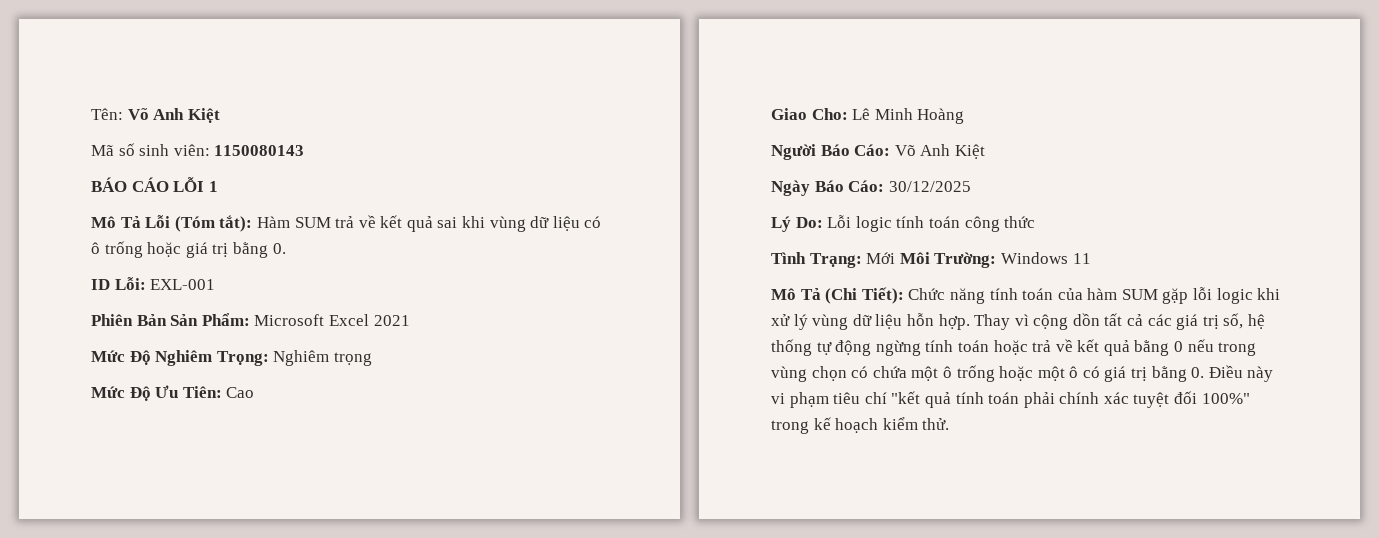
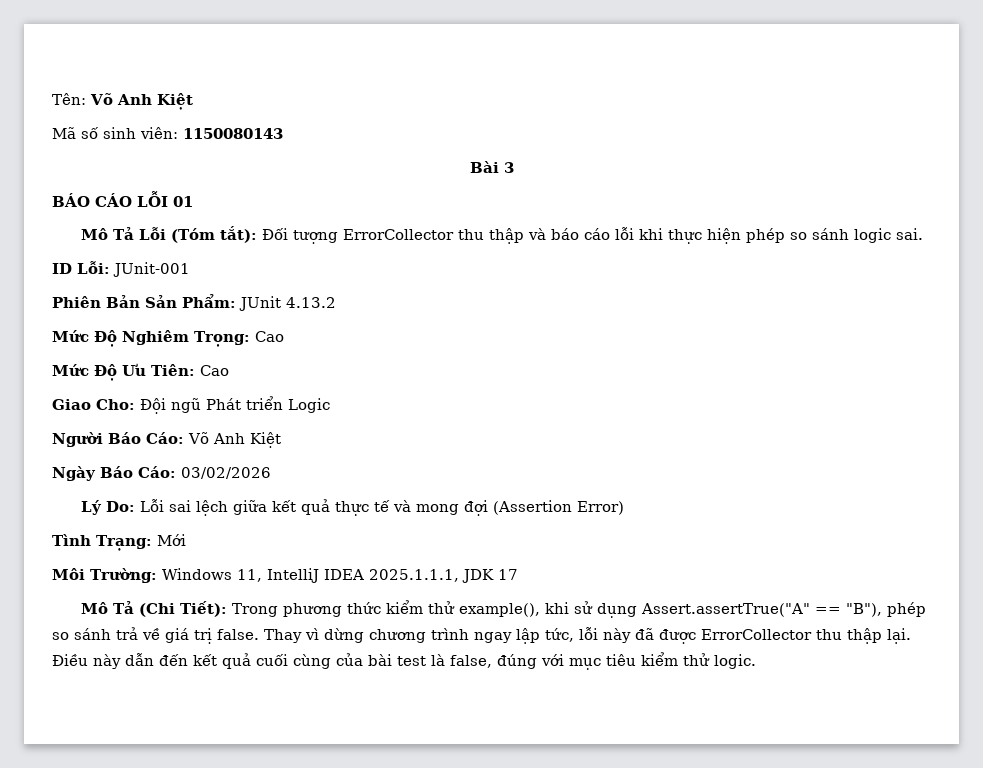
(305, 150) none -> [469,161,514,173] // Bài 3
[208,181,218,192] 1 -> [173,196,193,207] 01
[256,215,602,232] [91,241,286,258] Hàm SUM trả về kết quả sai khi vùng dữ liệu có ô trống hoặc giá trị bằng 0. -> [262,227,924,244] Đối tượng ErrorCollector thu thập và báo cáo lỗi khi thực hiện phép so sánh logic sai.
[150,279,216,290] EXL-001 -> [113,262,190,277] JUnit-001
[254,314,410,326] Microsoft Excel 2021 -> [239,296,336,311] JUnit 4.13.2
[273,350,372,366] Nghiêm trọng -> [254,331,284,342] Cao
[852,108,965,124] Lê Minh Hoàng -> [140,396,330,414] Đội ngũ Phát triển Logic
[888,181,971,192] 30/12/2025 -> [181,467,271,479] 03/02/2026
[855,216,1036,232] logic tính toán công thức -> [169,499,625,516] sai lệch giữa kết quả thực tế và mong đợi (Assertion Error)
(896, 258) none -> (186, 540) //
[1072,253,1091,264] [771,287,1281,304] [771,313,1266,330] [771,339,1257,356] [771,365,1274,382] [771,391,1250,408] [771,417,950,434] 11 // Mô Tả (Chi Tiết): Chức năng tính toán của hàm SUM gặp lỗi logic khi xử lý vùng dữ liệu hỗn hợp. Thay vì cộng dồn tất cả các giá trị số, hệ thống tự động ngừng tính toán hoặc trả về kết quả bằng 0 nếu trong vùng chọn có chứa một ô trống hoặc một ô có giá trị bằng 0. Điều này vi phạm tiêu chí "kết quả tính toán phải chính xác tuyệt đối 100%" trong kế hoạch kiểm thử. -> [236,568,518,583] [81,600,927,618] [52,627,911,644] [52,652,756,670] 11, IntelliJ IDEA 2025.1.1.1, JDK 17 // Mô Tả (Chi Tiết): Trong phương thức kiểm thử example(), khi sử dụng Assert.assertTrue("A" == "B"), phép so sánh trả về giá trị false. Thay vì dừng chương trình ngay lập tức, lỗi này đã được ErrorCollector thu thập lại. Điều này dẫn đến kết quả cuối cùng của bài test là false, đúng với mục tiêu kiểm thử logic.

